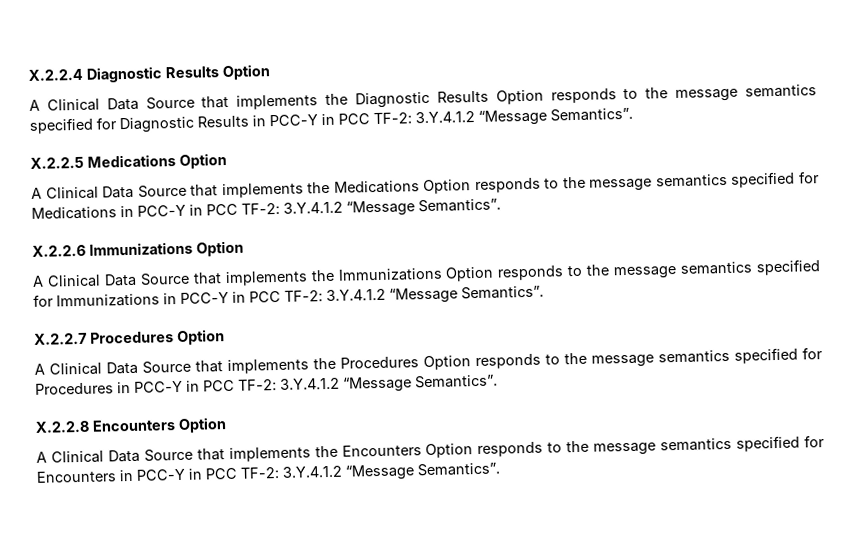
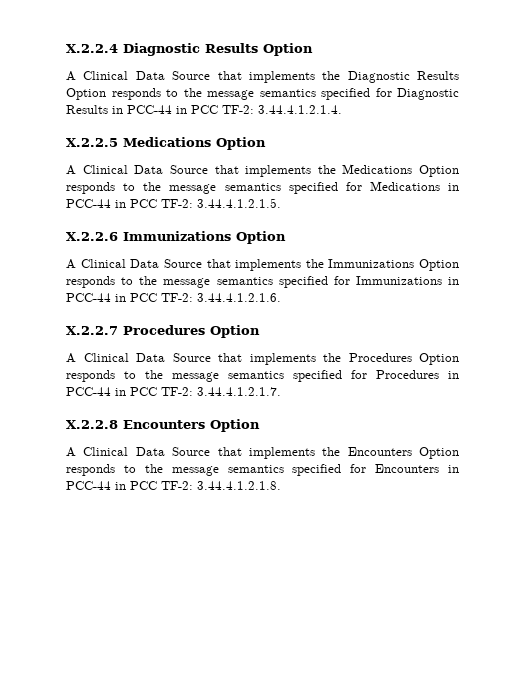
[269,107,633,127] PCC-Y in PCC TF-2: 3.Y.4.1.2 “Message Semantics”. -> [127,105,342,114] PCC-44 in PCC TF-2: 3.44.4.1.2.1.4.
[137,198,501,217] PCC-Y in PCC TF-2: 3.Y.4.1.2 “Message Semantics”. -> [66,198,281,208] PCC-44 in PCC TF-2: 3.44.4.1.2.1.5.
[180,285,544,304] PCC-Y in PCC TF-2: 3.Y.4.1.2 “Message Semantics”. -> [66,293,281,302] PCC-44 in PCC TF-2: 3.44.4.1.2.1.6.
[134,374,498,393] PCC-Y in PCC TF-2: 3.Y.4.1.2 “Message Semantics”. -> [66,387,281,396] PCC-44 in PCC TF-2: 3.44.4.1.2.1.7.
[136,462,500,481] PCC-Y in PCC TF-2: 3.Y.4.1.2 “Message Semantics”. -> [66,481,281,490] PCC-44 in PCC TF-2: 3.44.4.1.2.1.8.

